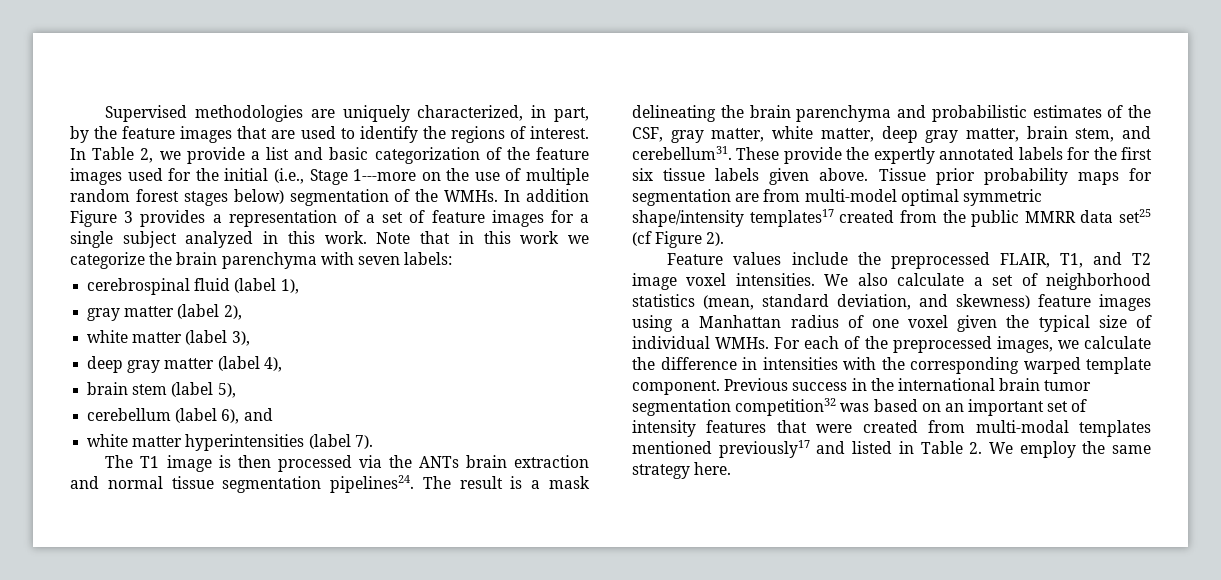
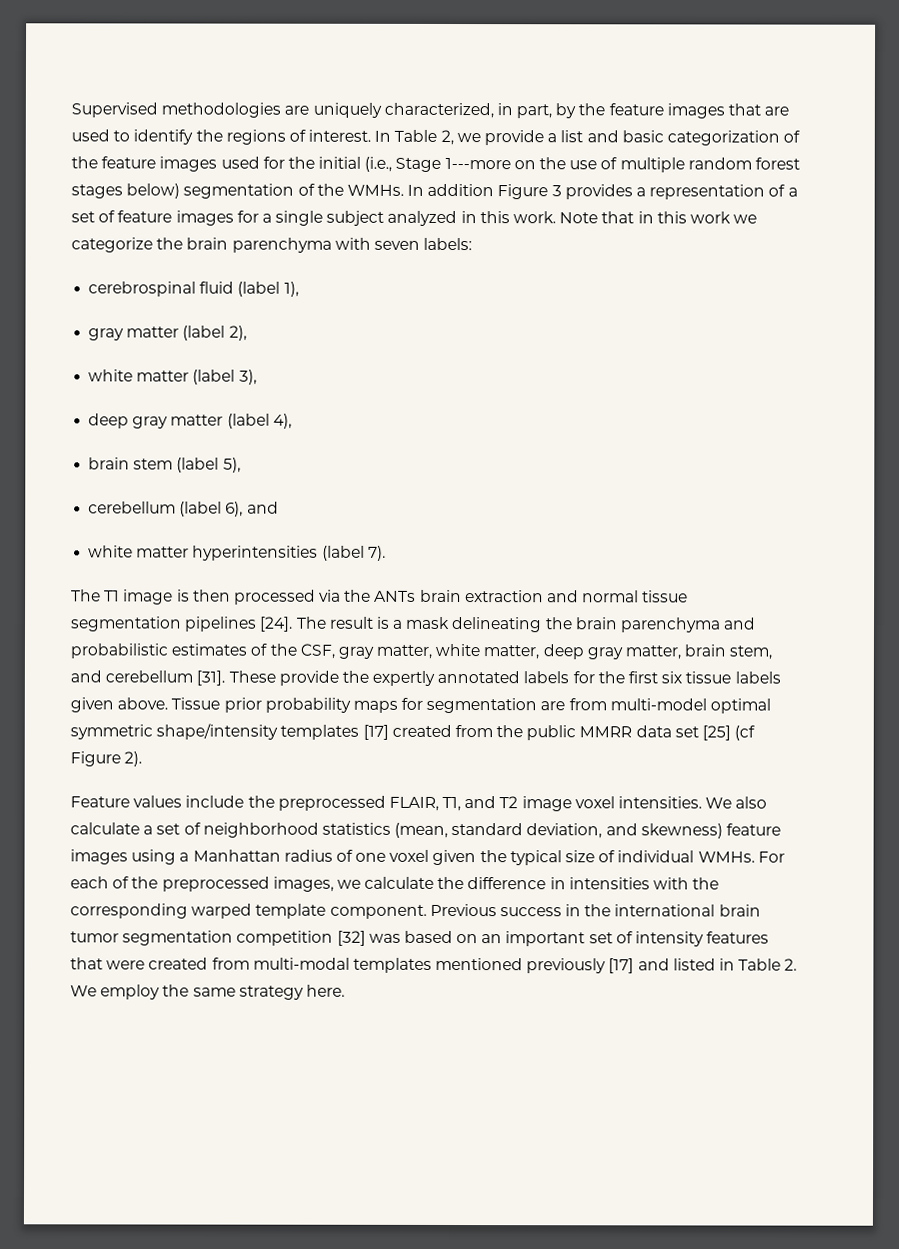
[330,475,415,493] pipelines24. -> [184,616,294,632] pipelines [24].
[632,146,732,160] cerebellum31. -> [105,670,226,686] cerebellum [31].
[749,209,834,227] templates17 -> [280,724,389,740] templates [17]
[1119,209,1151,223] set25 -> [674,725,732,741] set [25]
[735,398,837,416] competition32 -> [236,930,366,946] competition [32]
[718,440,810,458] previously17 -> [526,958,635,974] previously [17]

